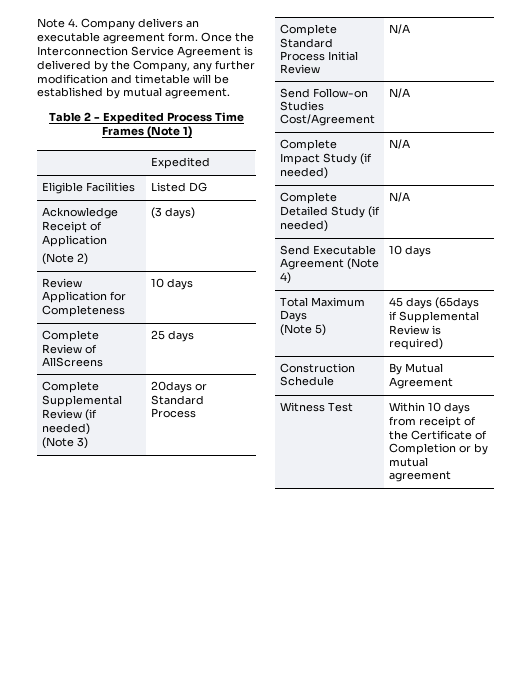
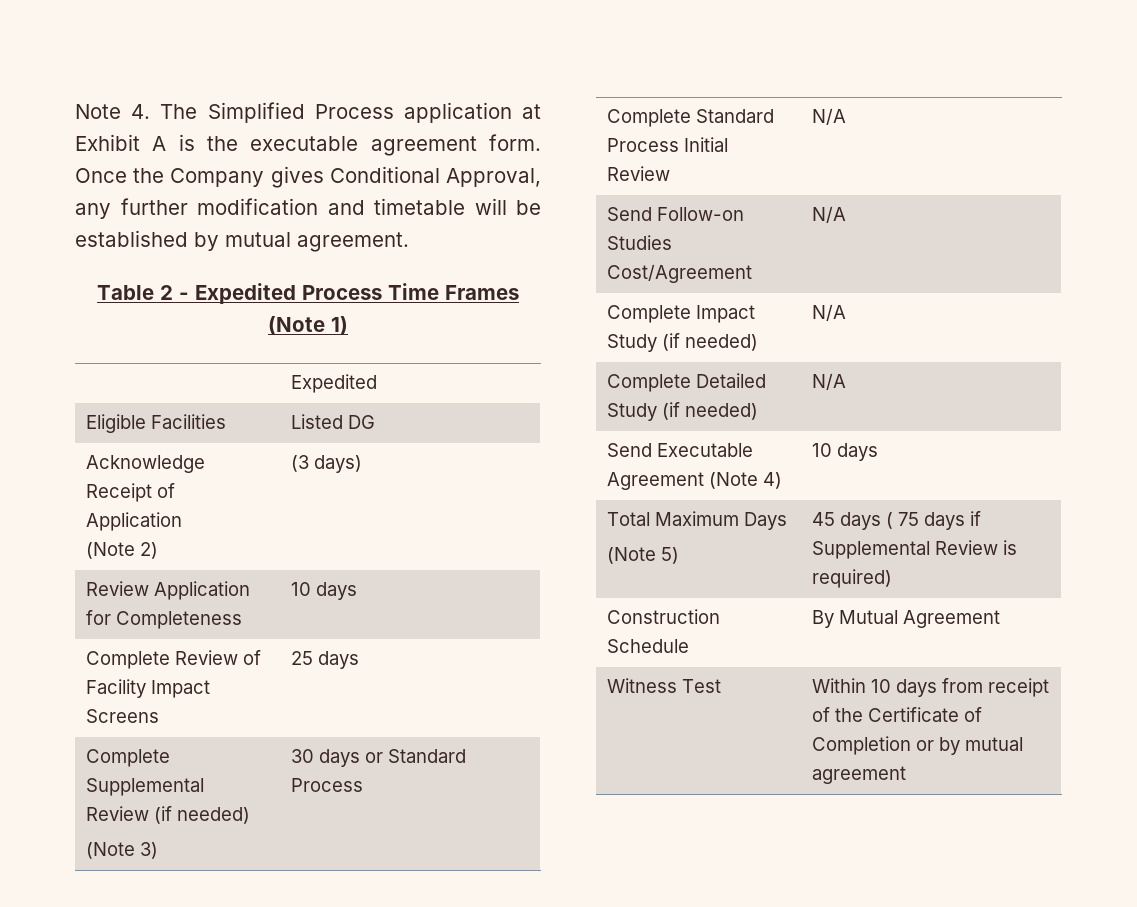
[81,18,199,30] Company delivers an -> [160,102,541,123] [75,134,238,151] The Simplified Process application at Exhibit A is the
[37,46,253,58] [37,60,190,72] Interconnection Service Agreement is delivered by the Company, -> [170,166,541,188] Company gives Conditional Approval,
[42,357,104,367] AllScreens -> [85,679,210,698] [85,709,159,723] Facility Impact Screens
[151,381,193,393] 20days -> [290,749,360,767] 30 days
[435,297,480,309] (65days -> [885,512,965,530] ( 75 days

